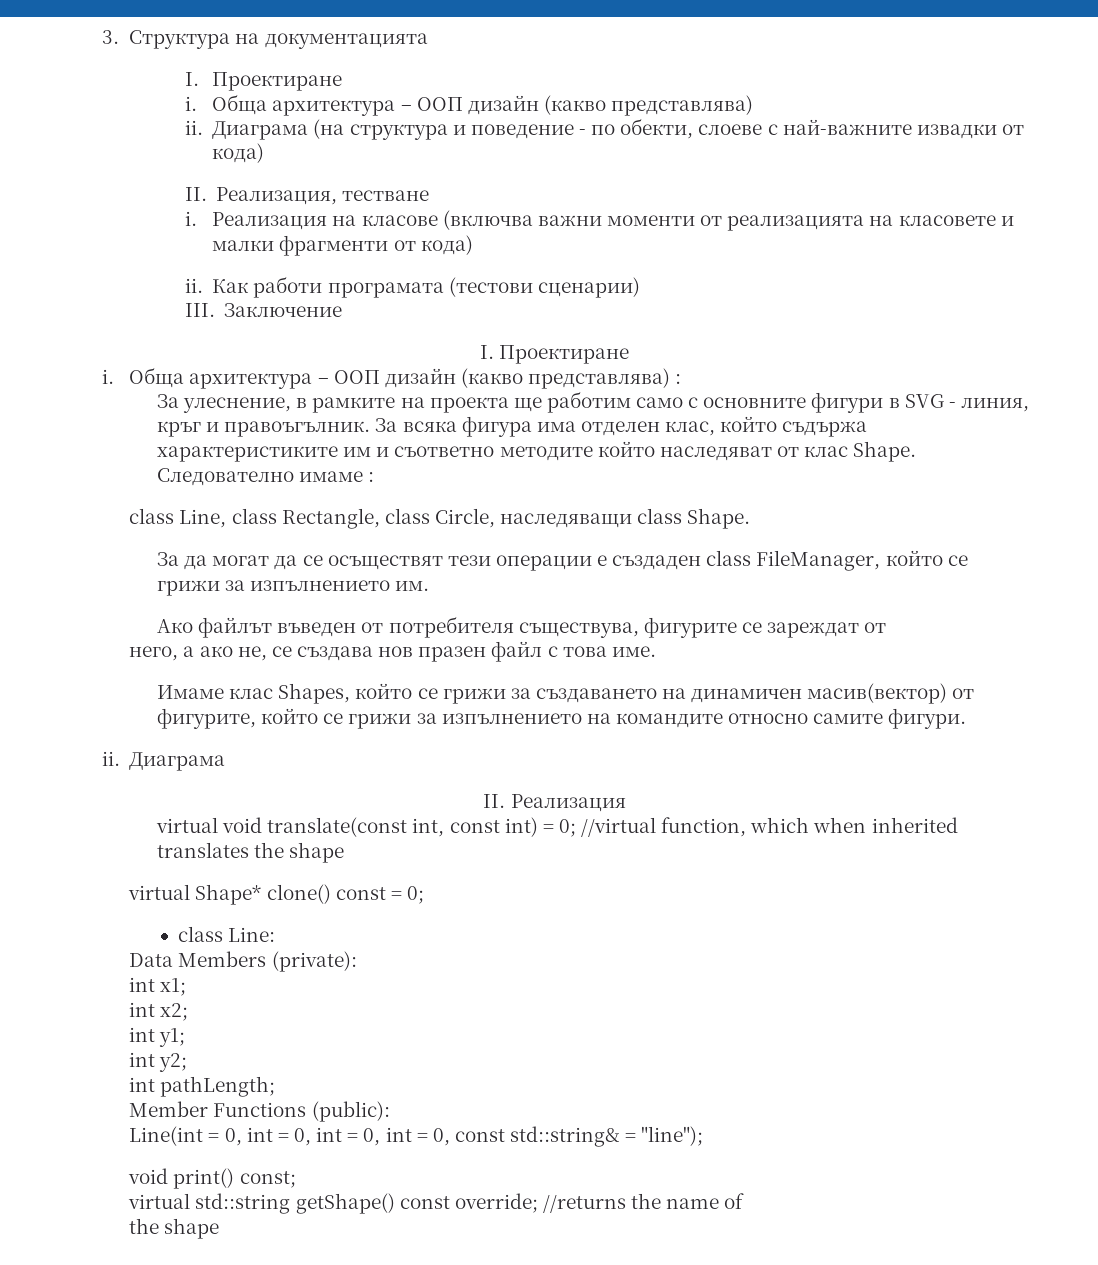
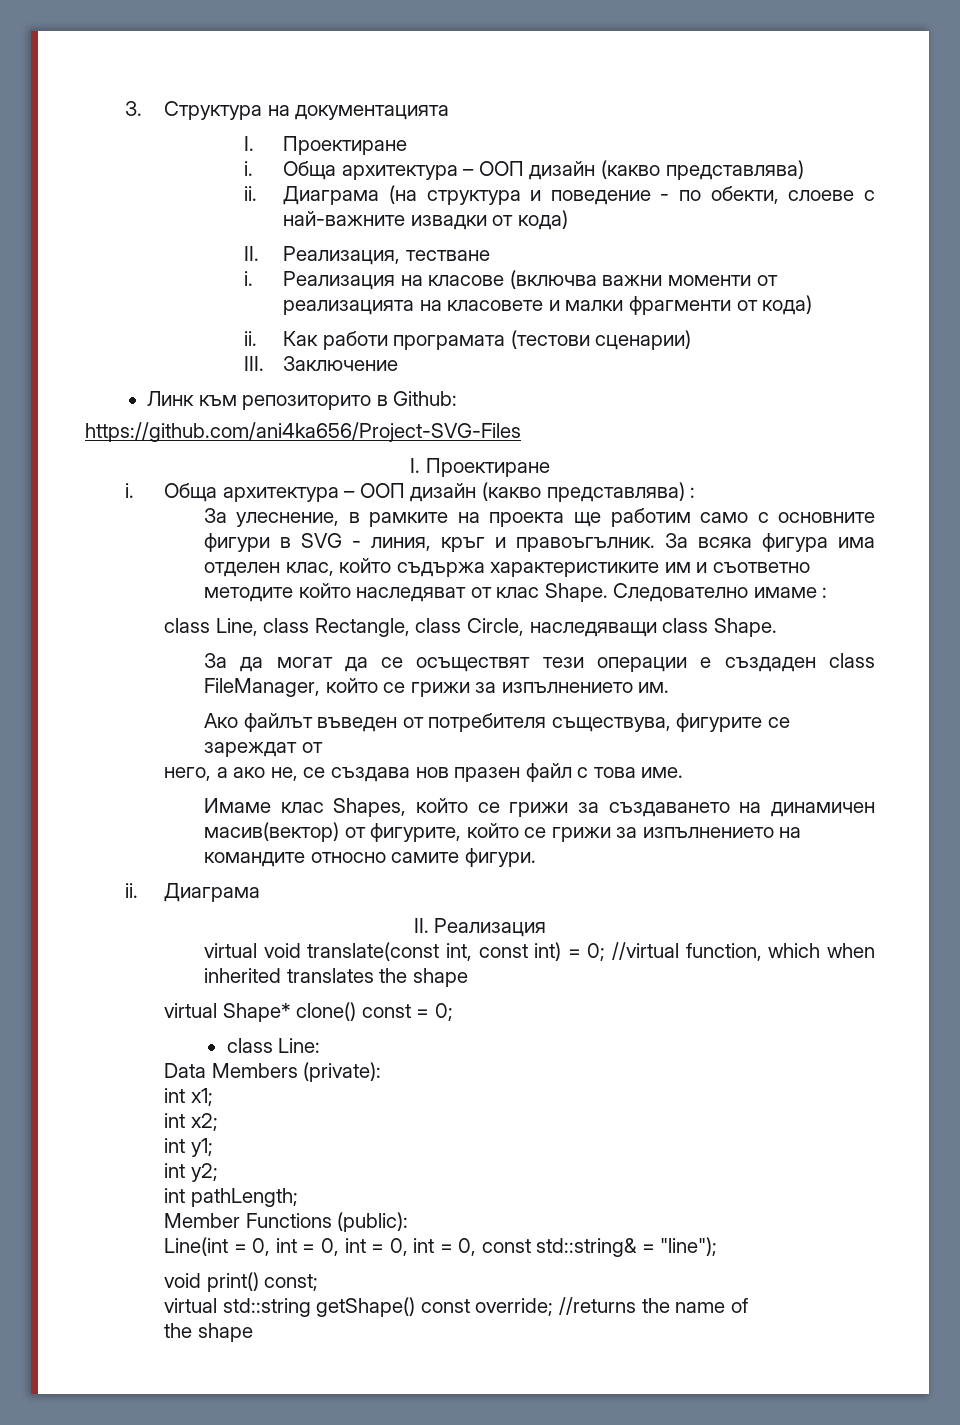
(343, 310) none -> [147,391,458,410] [85,422,521,442] // Линк към репозиторито в Github: // https://github.com/ani4ka656/Project-SVG-Files

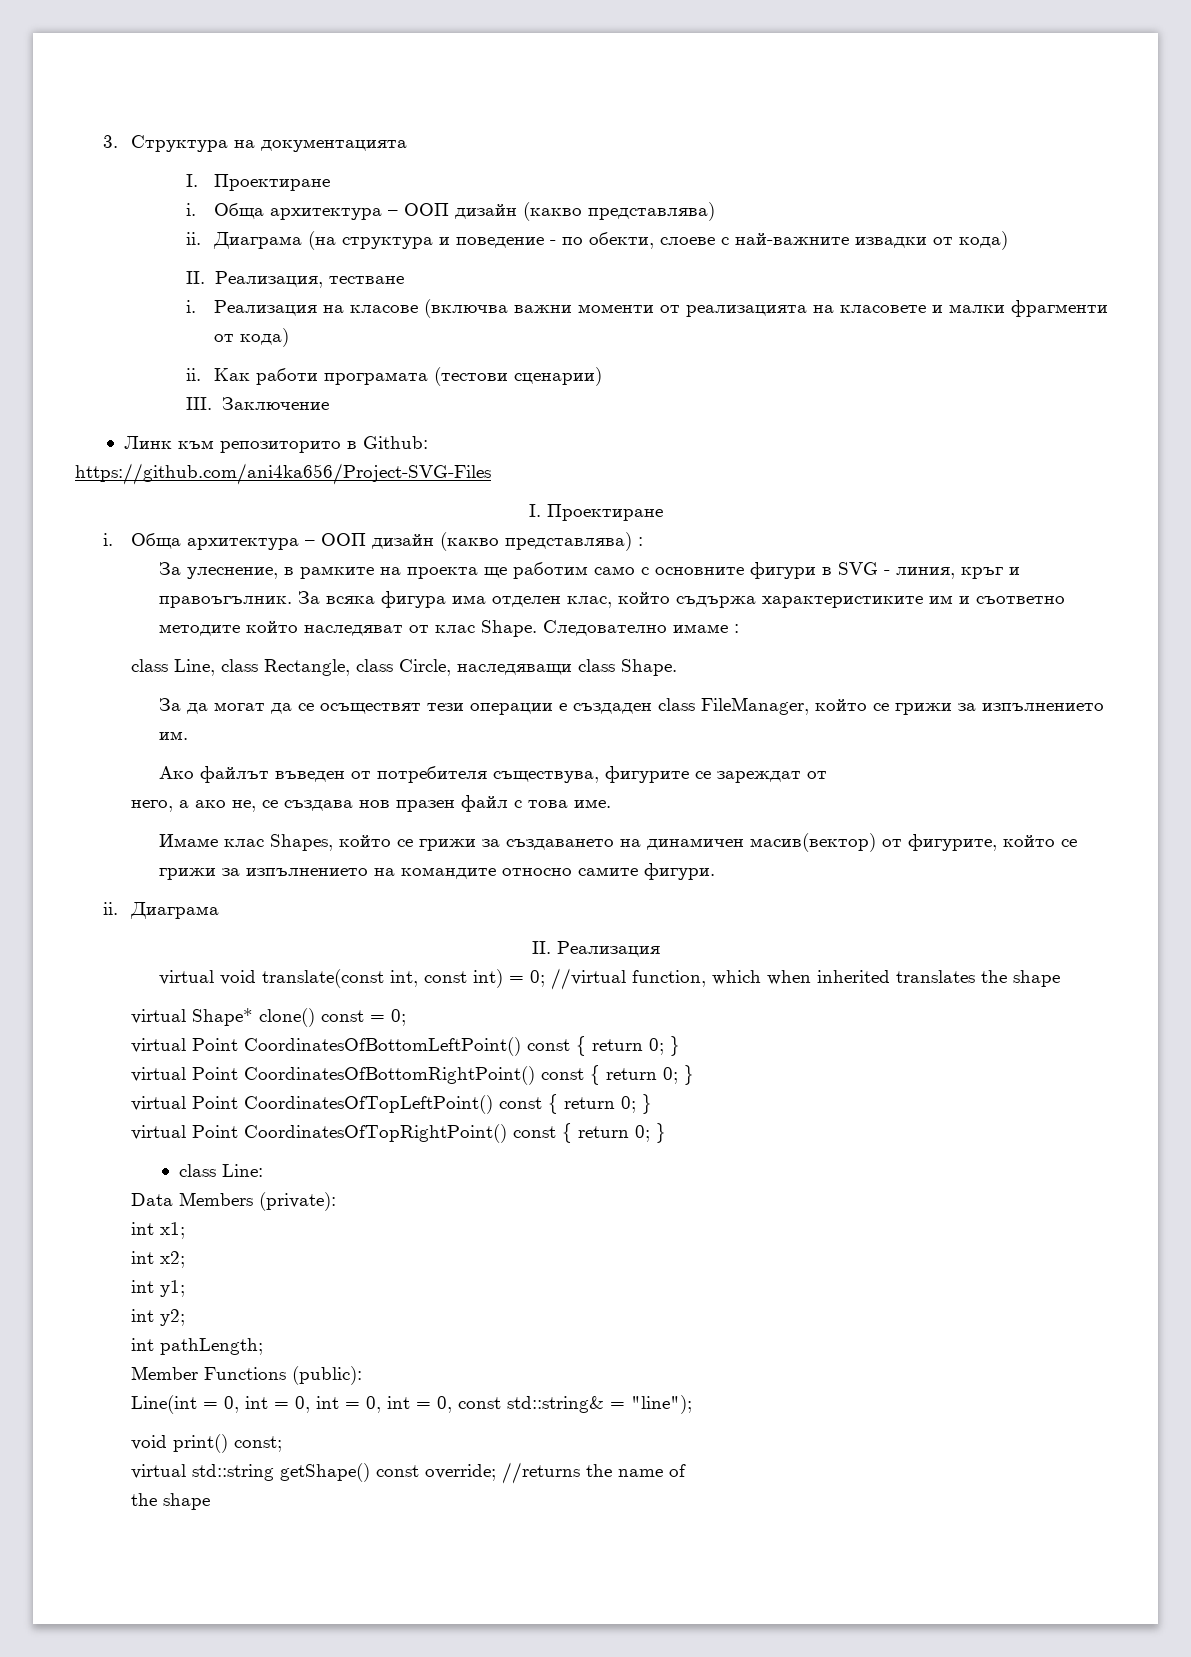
(453, 1012) none -> [130,1036,680,1056] [130,1065,694,1085] [130,1094,652,1114] [130,1123,666,1143] // virtual Point CoordinatesOfBottomLeftPoint() const { return 0; } // virtual Point CoordinatesOfBottomRightPoint() const { return 0; } // virtual Point CoordinatesOfTopLeftPoint() const { return 0; } // virtual Point CoordinatesOfTopRightPoint() const { return 0; }

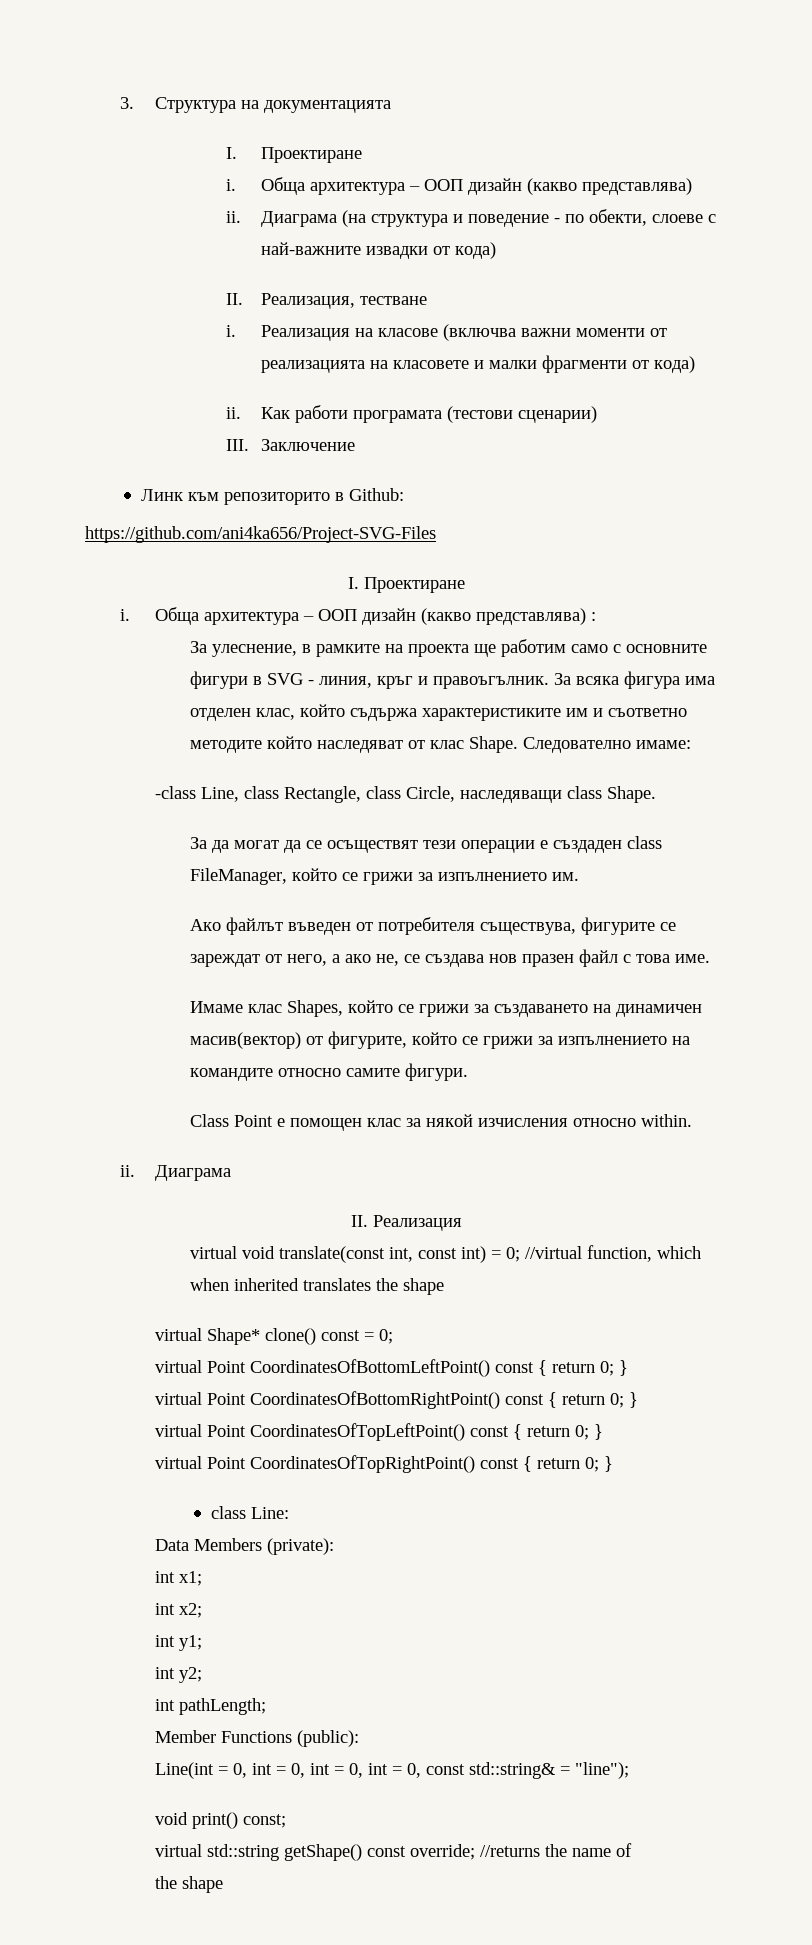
[672,624,739,633] [130,659,168,672] имаме : // class -> [636,740,692,749] [155,786,197,799] имаме: // -class
(827, 775) // -> (283, 958) none
(715, 871) none -> [190,1114,693,1131] // Class Point е помощен клас за някой изчисления относно within.

